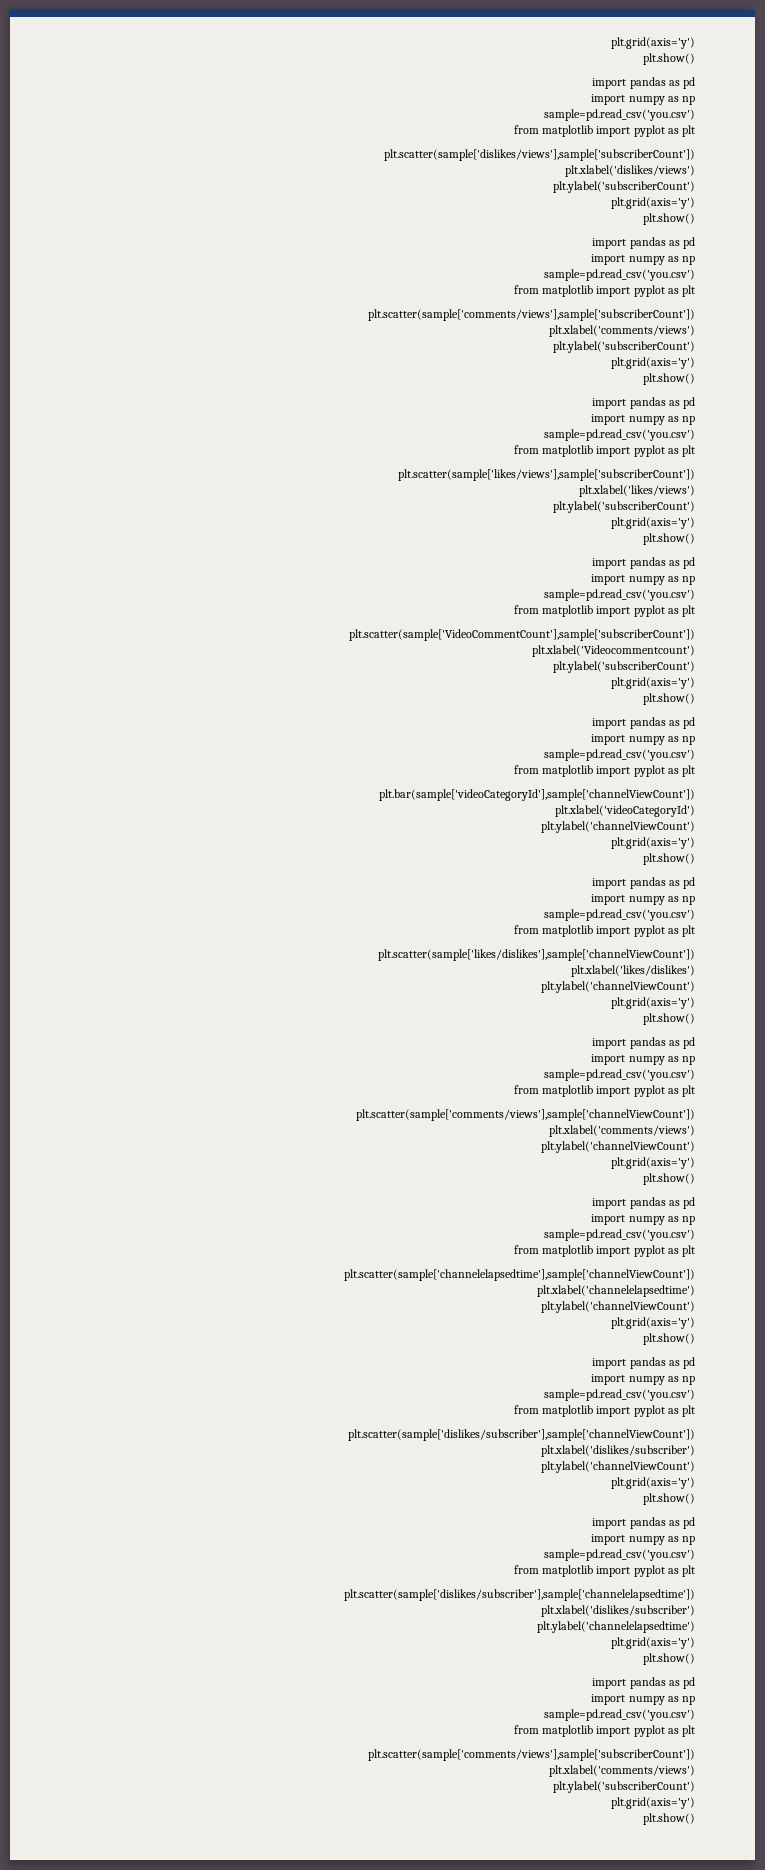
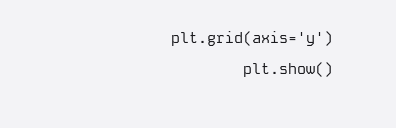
[611,37,695,49] [643,53,695,65] [592,77,695,89] [591,94,695,105] [544,109,695,121] [513,125,695,137] [384,149,695,161] [565,165,695,177] [553,181,695,193] [611,197,695,209] [643,213,695,225] [592,237,695,249] [591,254,695,265] [544,269,695,281] [513,285,695,297] [368,309,695,321] [549,325,695,337] [553,341,695,353] [611,357,695,369] [643,373,695,385] [592,397,695,409] [591,414,695,425] [544,429,695,441] [513,445,695,457] [398,469,695,481] [579,485,695,497] [553,501,695,513] [611,517,695,529] [643,533,695,545] [592,557,695,569] [591,574,695,585] [544,589,695,601] [513,605,695,617] [349,629,695,641] [532,645,695,657] [553,661,695,673] [611,677,695,689] [643,693,695,705] [592,717,695,729] [591,734,695,745] [544,749,695,761] [513,765,695,777] [379,789,695,801] [555,805,695,817] [541,821,695,833] [611,837,695,849] [643,853,695,865] [592,877,695,889] [591,894,695,905] [544,909,695,921] [513,925,695,937] [378,949,695,961] [571,965,695,977] [541,981,695,993] [611,997,695,1009] [643,1013,695,1025] [592,1037,695,1049] [591,1054,695,1065] [544,1069,695,1081] [513,1085,695,1097] [356,1109,695,1121] [549,1125,695,1137] [541,1141,695,1153] [611,1157,695,1169] [643,1173,695,1185] [592,1197,695,1209] [591,1214,695,1225] [544,1229,695,1241] [513,1245,695,1257] [344,1269,695,1281] [537,1285,695,1297] [541,1301,695,1313] [611,1317,695,1329] [643,1333,695,1345] [592,1357,695,1369] [591,1374,695,1385] [544,1389,695,1401] [513,1405,695,1417] [348,1429,695,1441] [541,1445,695,1457] [541,1461,695,1473] [611,1477,695,1489] [643,1493,695,1505] [592,1517,695,1529] [591,1534,695,1545] [544,1549,695,1561] [513,1565,695,1577] [344,1589,695,1601] [541,1605,695,1617] [537,1621,695,1633] [611,1637,695,1649] [643,1653,695,1665] [592,1677,695,1689] [591,1694,695,1705] [544,1709,695,1721] [513,1725,695,1737] [368,1749,695,1761] [549,1765,695,1777] [553,1781,695,1793] [611,1797,695,1809] [643,1813,695,1825] plt.grid(axis='y') // plt.show() // import pandas as pd // import numpy as np // sample=pd.read_csv('you.csv') // from matplotlib import pyplot as plt // plt.scatter(sample['dislikes/views'],sample['subscriberCount']) // plt.xlabel('dislikes/views') // plt.ylabel('subscriberCount') // plt.grid(axis='y') // plt.show() // import pandas as pd // import numpy as np // sample=pd.read_csv('you.csv') // from matplotlib import pyplot as plt // plt.scatter(sample['comments/views'],sample['subscriberCount']) // plt.xlabel('comments/views') // plt.ylabel('subscriberCount') // plt.grid(axis='y') // plt.show() // import pandas as pd // import numpy as np // sample=pd.read_csv('you.csv') // from matplotlib import pyplot as plt // plt.scatter(sample['likes/views'],sample['subscriberCount']) // plt.xlabel('likes/views') // plt.ylabel('subscriberCount') // plt.grid(axis='y') // plt.show() // import pandas as pd // import numpy as np // sample=pd.read_csv('you.csv') // from matplotlib import pyplot as plt // plt.scatter(sample['VideoCommentCount'],sample['subscriberCount']) // plt.xlabel('Videocommentcount') // plt.ylabel('subscriberCount') // plt.grid(axis='y') // plt.show() // import pandas as pd // import numpy as np // sample=pd.read_csv('you.csv') // from matplotlib import pyplot as plt // plt.bar(sample['videoCategoryId'],sample['channelViewCount']) // plt.xlabel('videoCategoryId') // plt.ylabel('channelViewCount') // plt.grid(axis='y') // plt.show() // import pandas as pd // import numpy as np // sample=pd.read_csv('you.csv') // from matplotlib import pyplot as plt // plt.scatter(sample['likes/dislikes'],sample['channelViewCount']) // plt.xlabel('likes/dislikes') // plt.ylabel('channelViewCount') // plt.grid(axis='y') // plt.show() // import pandas as pd // import numpy as np // sample=pd.read_csv('you.csv') // from matplotlib import pyplot as plt // plt.scatter(sample['comments/views'],sample['channelViewCount']) // plt.xlabel('comments/views') // plt.ylabel('channelViewCount') // plt.grid(axis='y') // plt.show() // import pandas as pd // import numpy as np // sample=pd.read_csv('you.csv') // from matplotlib import pyplot as plt // plt.scatter(sample['channelelapsedtime'],sample['channelViewCount']) // plt.xlabel('channelelapsedtime') // plt.ylabel('channelViewCount') // plt.grid(axis='y') // plt.show() // import pandas as pd // import numpy as np // sample=pd.read_csv('you.csv') // from matplotlib import pyplot as plt // plt.scatter(sample['dislikes/subscriber'],sample['channelViewCount']) // plt.xlabel('dislikes/subscriber') // plt.ylabel('channelViewCount') // plt.grid(axis='y') // plt.show() // import pandas as pd // import numpy as np // sample=pd.read_csv('you.csv') // from matplotlib import pyplot as plt // plt.scatter(sample['dislikes/subscriber'],sample['channelelapsedtime']) // plt.xlabel('dislikes/subscriber') // plt.ylabel('channelelapsedtime') // plt.grid(axis='y') // plt.show() // import pandas as pd // import numpy as np // sample=pd.read_csv('you.csv') // from matplotlib import pyplot as plt // plt.scatter(sample['comments/views'],sample['subscriberCount']) // plt.xlabel('comments/views') // plt.ylabel('subscriberCount') // plt.grid(axis='y') // plt.show() -> [171,31,333,46] [243,62,333,77] plt.grid(axis='y') // plt.show()

